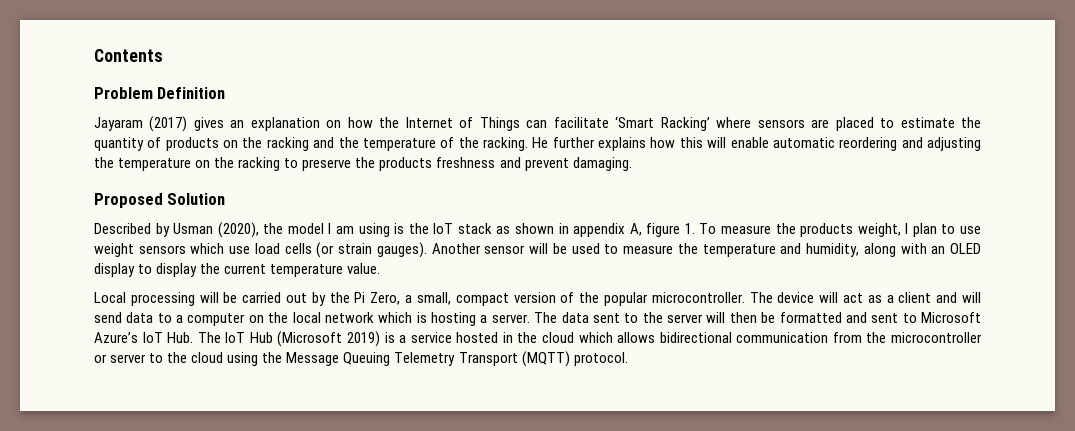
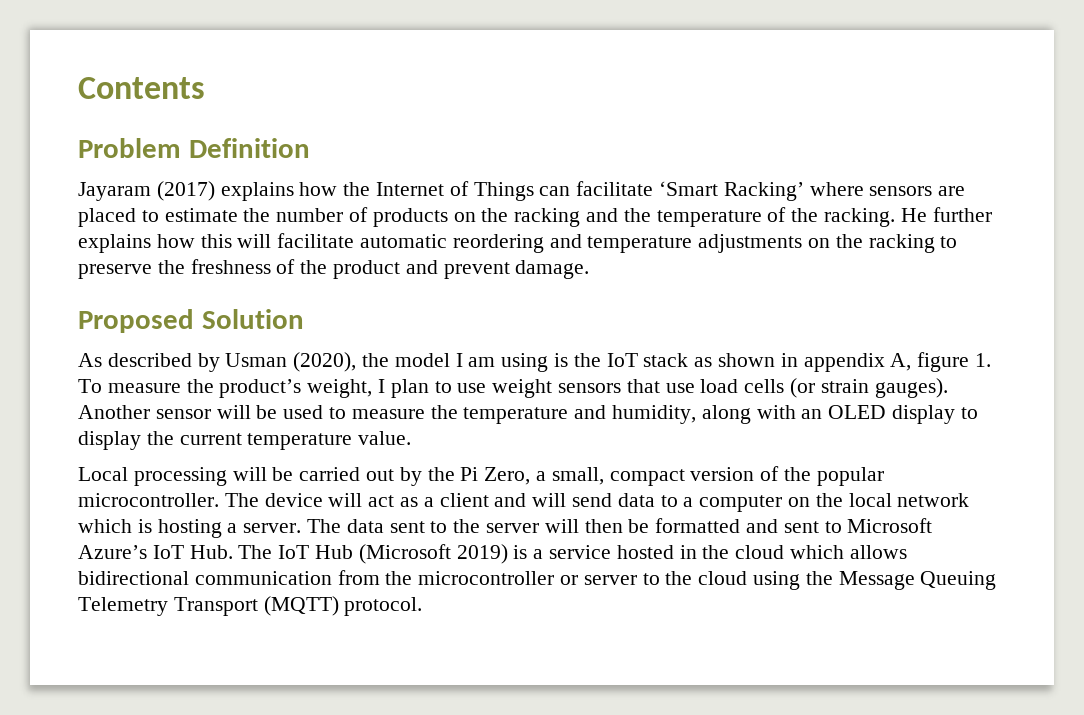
[193,117,342,131] gives an explanation on -> [220,182,294,201] explains
[94,137,144,151] quantity -> [276,208,344,222] number
[730,137,769,148] enable -> [277,233,355,248] facilitate
[927,137,982,151] [94,157,192,171] adjusting the temperature -> [587,234,803,253] temperature adjustments
[379,157,496,171] products freshness -> [190,259,401,279] freshness of the product
[572,157,632,171] damaging. -> [515,260,590,279] damage.
[94,223,151,234] Described -> [78,353,192,367] As described
[800,223,854,237] products -> [219,379,302,398] product’s
[190,243,225,254] which -> [626,379,660,393] that

